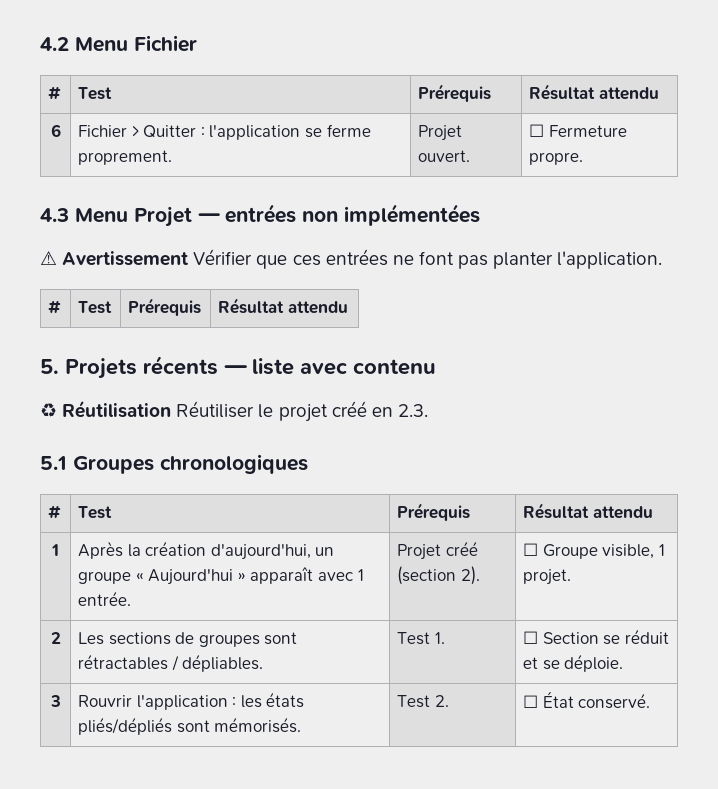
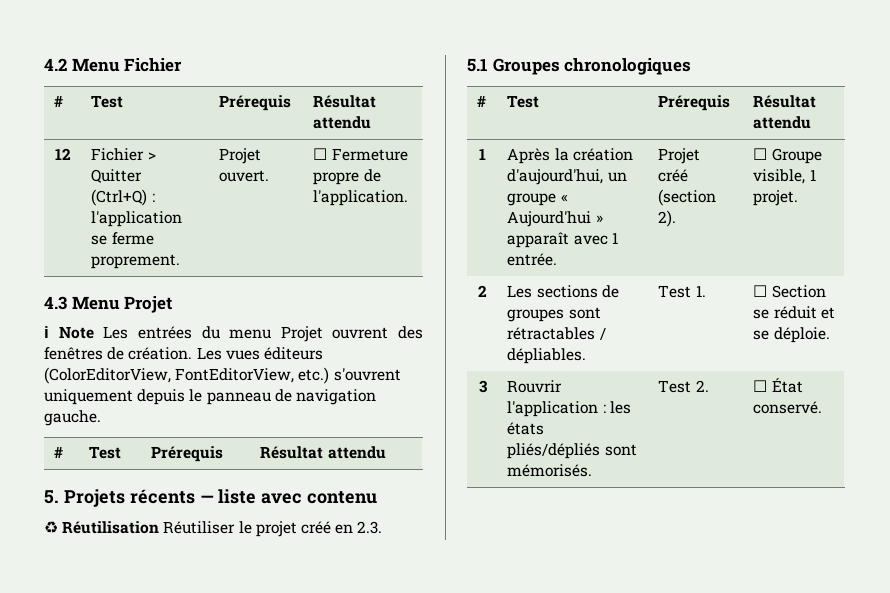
[50,124,61,137] 6 -> [55,148,71,160] 12
(197, 131) none -> [91,189,148,206] (Ctrl+Q)
[529,152,584,165] propre. -> [313,169,381,185] [313,190,409,206] propre de l'application.
[198,204,480,226] [40,249,663,269] — entrées non implémentées // ⚠ Avertissement Vérifier que ces entrées ne font pas planter l'application. -> [44,326,423,342] [44,347,323,360] [44,367,401,384] [44,389,376,405] [44,410,101,426] // ℹ Note Les entrées du menu Projet ouvrent des fenêtres de création. Les vues éditeurs (ColorEditorView, FontEditorView, etc.) s'ouvrent uniquement depuis le panneau de navigation gauche.

